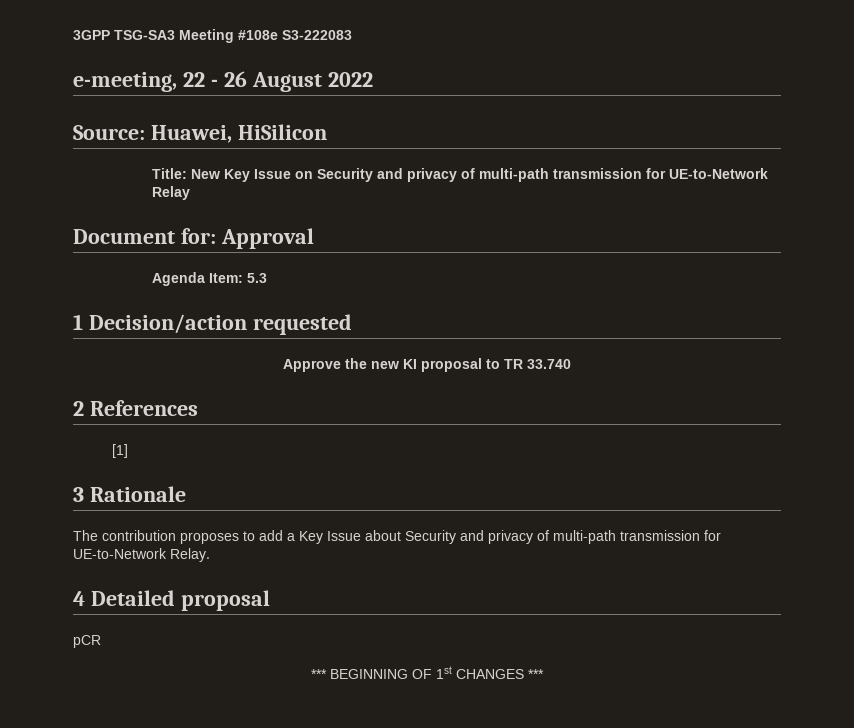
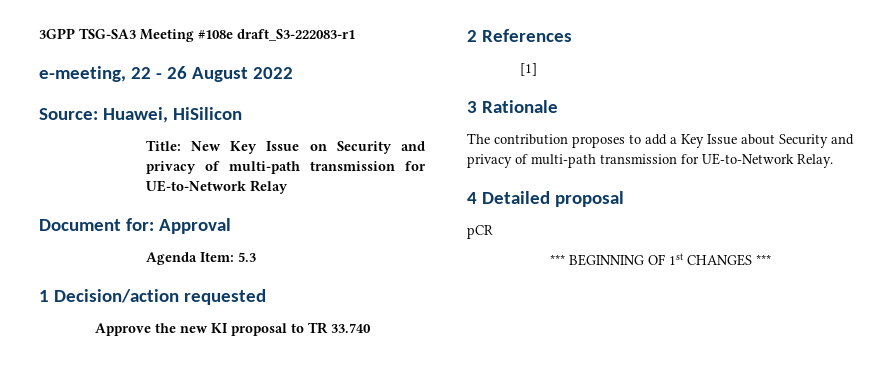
[282,30,352,40] S3-222083 -> [237,29,355,41] draft_S3-222083-r1

